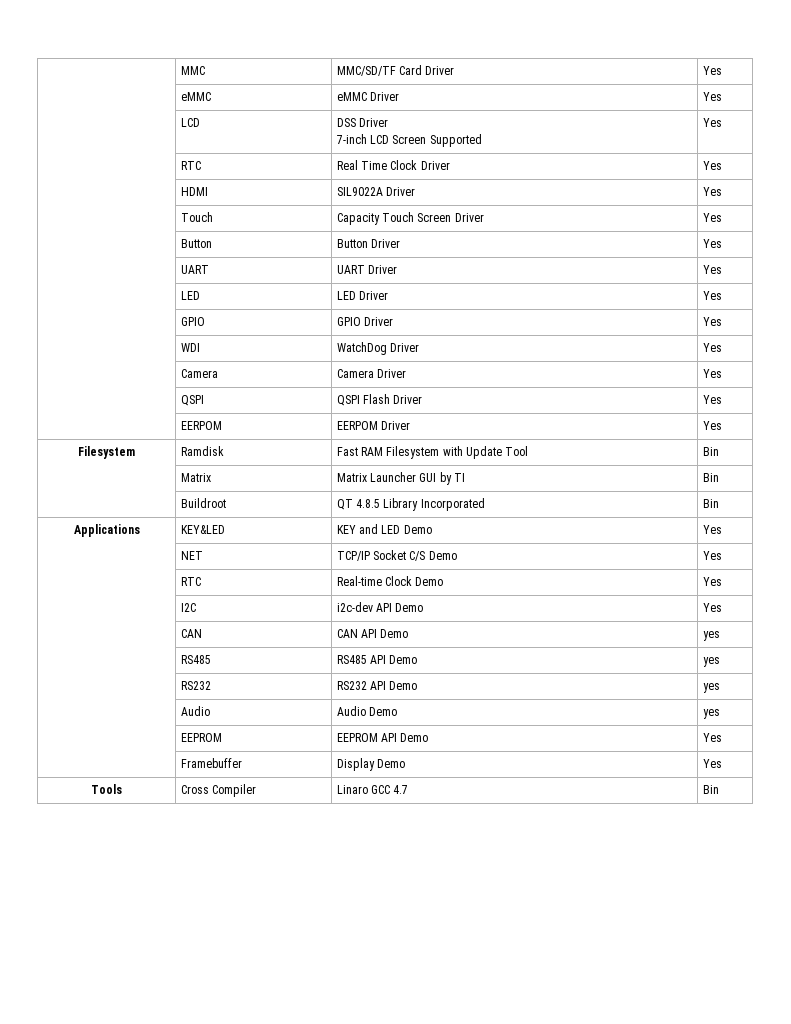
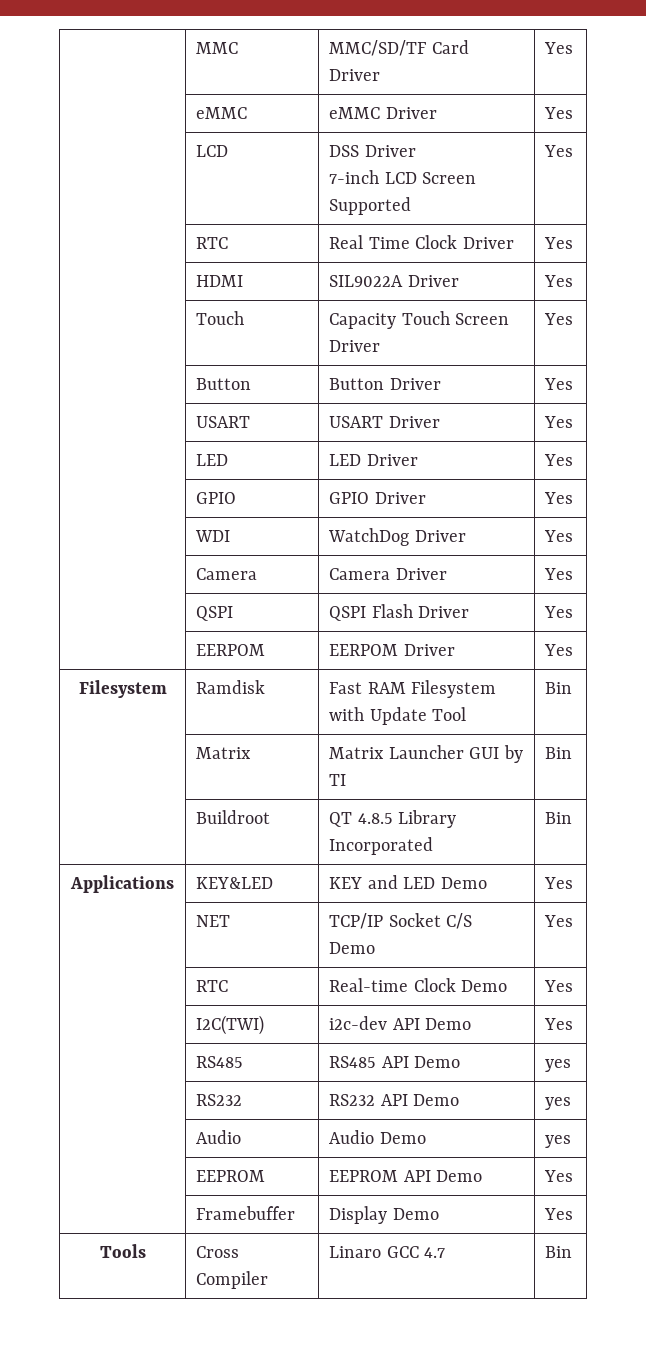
[180,265,209,274] [336,265,365,274] UART | UART -> [196,416,251,428] [329,416,384,428] USART | USART
[180,603,196,612] I2C -> [196,1015,265,1035] I2C(TWI)
[180,629,202,638] [336,629,409,638] [702,631,720,641] // | CAN | CAN API Demo | yes -> (574, 1024) none

